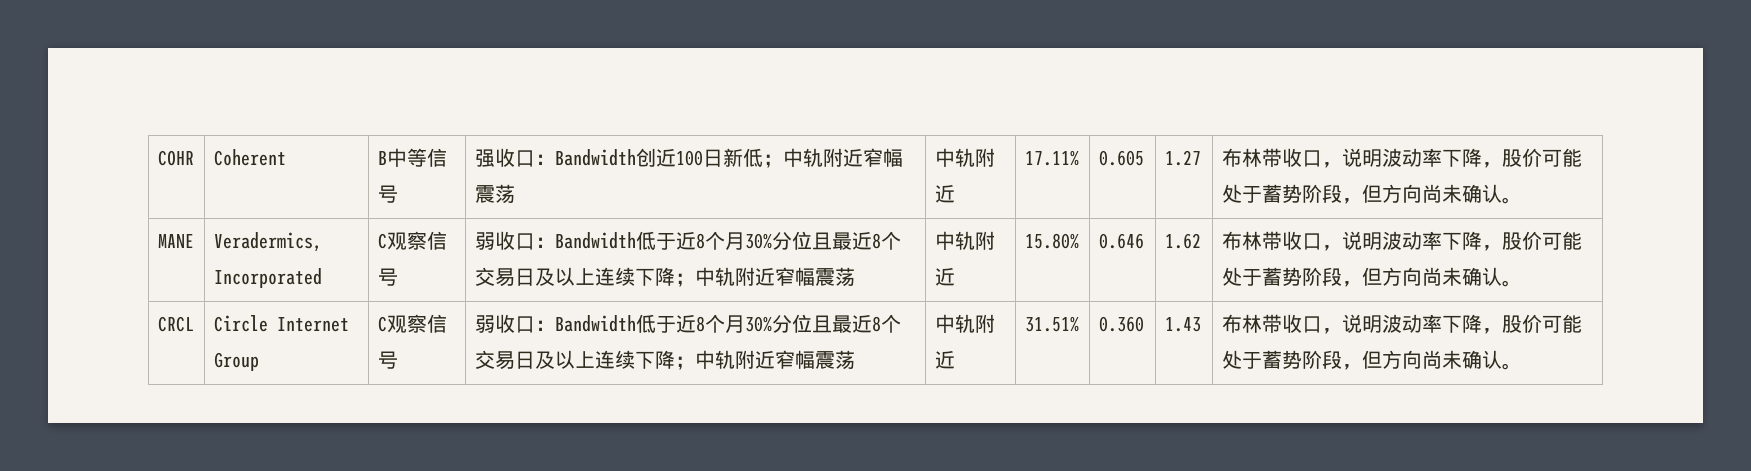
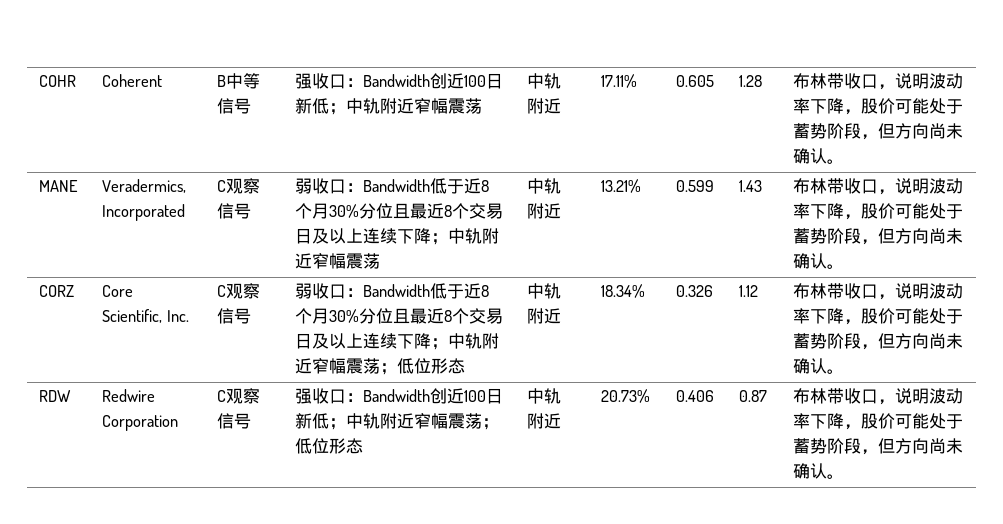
[1164,150,1201,166] 1.27 -> [739,75,763,87] 1.28
[1024,233,1079,249] [1098,233,1144,249] [1164,233,1201,249] 15.80% | 0.646 | 1.62 -> [601,179,642,193] [676,180,715,192] [739,180,763,192] 13.21% | 0.599 | 1.43
[157,316,194,332] [213,315,349,332] [213,352,259,371] CRCL | Circle Internet Group -> [39,285,75,297] [102,285,134,297] [102,309,189,323] CORZ | Core Scientific, Inc.
[934,314,995,333] [934,350,955,369] [1024,316,1079,332] [1098,316,1144,332] [1164,317,1201,332] | 中轨附近 | 31.51% | 0.360 | 1.43 -> [380,358,466,375] [527,283,562,299] [527,308,562,324] [601,284,646,298] [676,285,714,297] [739,285,759,297] ；低位形态 | 中轨附近 | 18.34% | 0.326 | 1.12
(1522, 366) none -> [39,390,72,402] [102,389,156,402] [102,415,179,431] [217,388,261,404] [217,413,252,429] [295,388,504,404] [295,413,500,430] [295,438,364,454] [527,388,562,404] [527,413,562,429] [601,389,651,403] [676,390,715,402] [739,390,768,402] [793,388,964,405] [793,413,964,430] [793,438,964,455] [793,463,845,479] // RDW | Redwire Corporation | C观察信号 | 强收口：Bandwidth创近100日新低；中轨附近窄幅震荡；低位形态 | 中轨附近 | 20.73% | 0.406 | 0.87 | 布林带收口，说明波动率下降，股价可能处于蓄势阶段，但方向尚未确认。

